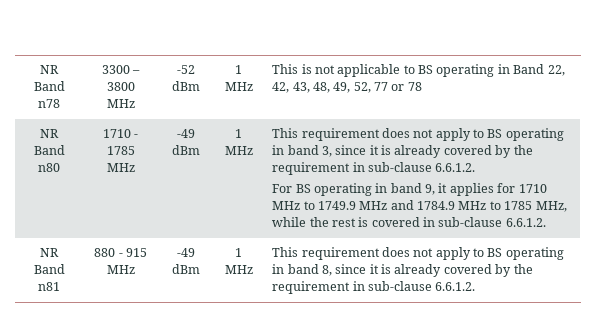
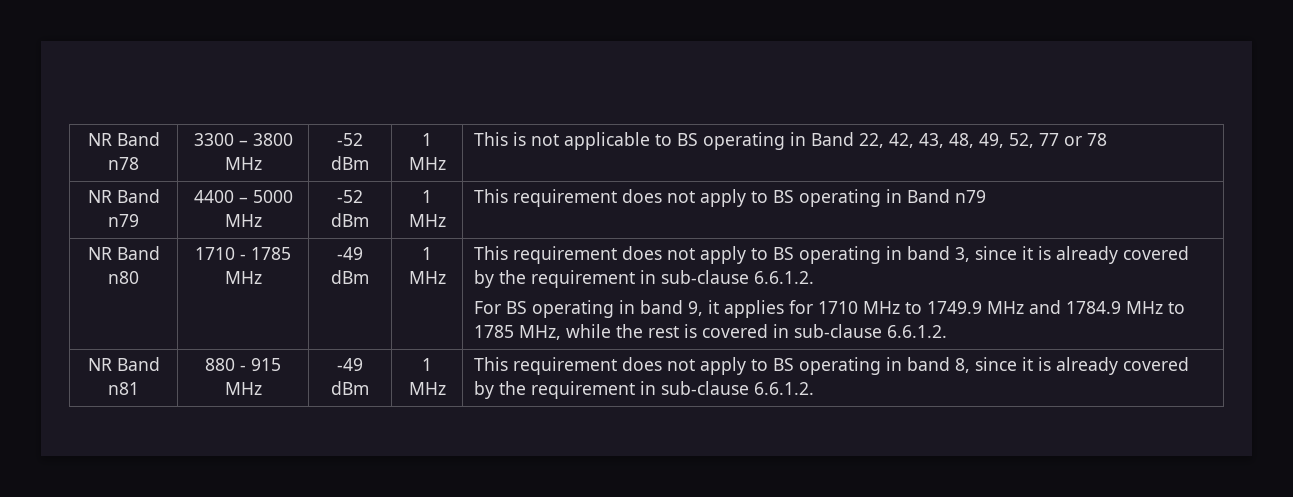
(422, 86) none -> [87,189,160,203] [108,214,139,227] [193,190,293,203] [224,214,262,227] [337,190,363,203] [331,213,369,227] [422,190,432,203] [408,214,446,227] [473,189,986,207] // NR Band n79 | 4400 – 5000 MHz | -52 dBm | 1 MHz | This requirement does not apply to BS operating in Band n79

